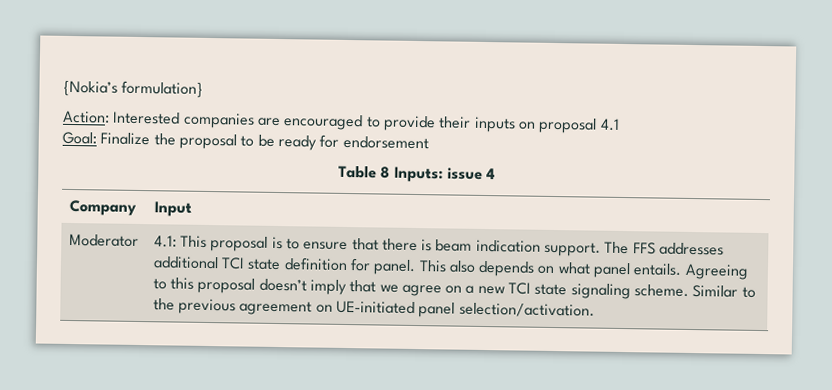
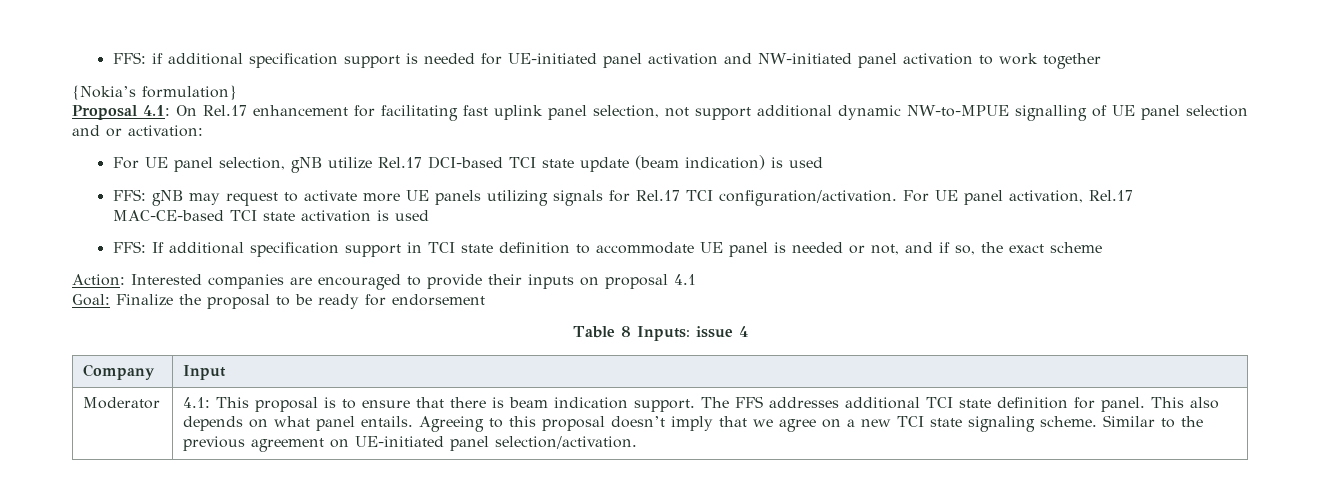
[63,80,204,98] {Nokia’s formulation} -> [112,52,1101,69] [72,85,237,100] [72,105,1248,121] [72,125,203,137] [112,155,823,173] [112,189,1133,206] [112,210,429,222] [112,241,1102,257] FFS: if additional specification support is needed for UE-initiated panel activation and NW-initiated panel activation to work together // {Nokia’s formulation} // Proposal 4.1: On Rel.17 enhancement for facilitating fast uplink panel selection, not support additional dynamic NW-to-MPUE signalling of UE panel selection and or activation: // For UE panel selection, gNB utilize Rel.17 DCI-based TCI state update (beam indication) is used // FFS: gNB may request to activate more UE panels utilizing signals for Rel.17 TCI configuration/activation. For UE panel activation, Rel.17 MAC-CE-based TCI state activation is used // FFS: If additional specification support in TCI state definition to accommodate UE panel is needed or not, and if so, the exact scheme

